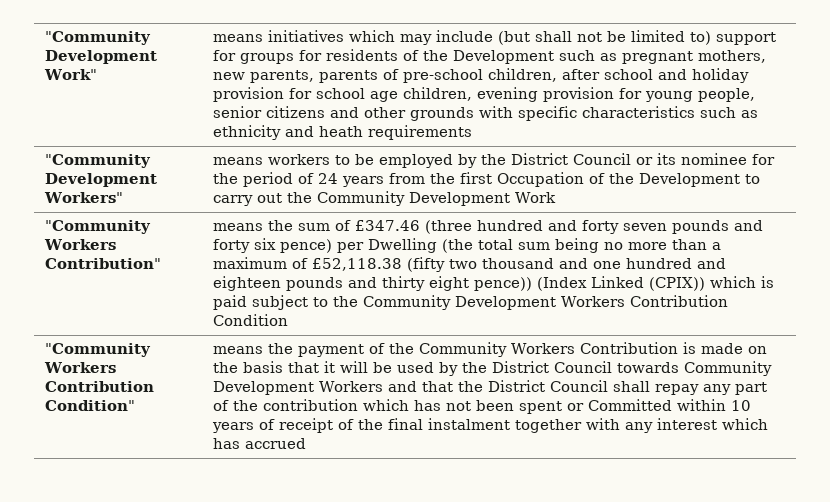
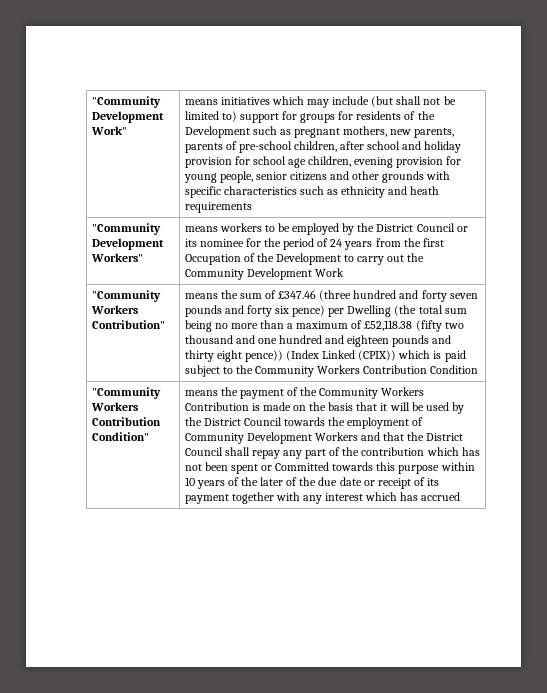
[454,296,556,310] Development -> (315, 371) none
(679, 367) none -> [328,417,424,429] the employment of
(672, 405) none -> [332,462,440,474] towards this purpose
[278,418,510,433] receipt of the final instalment -> [241,477,439,489] [184,494,229,504] the later of the due date or receipt of its payment

